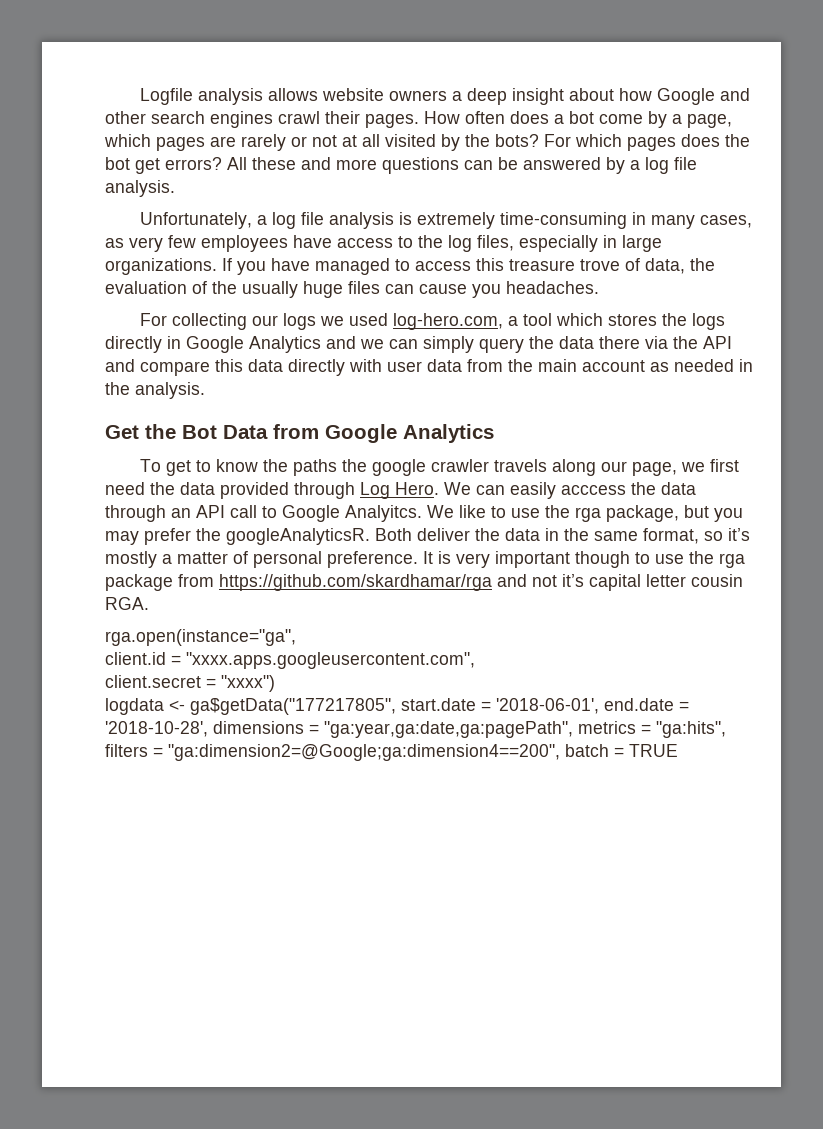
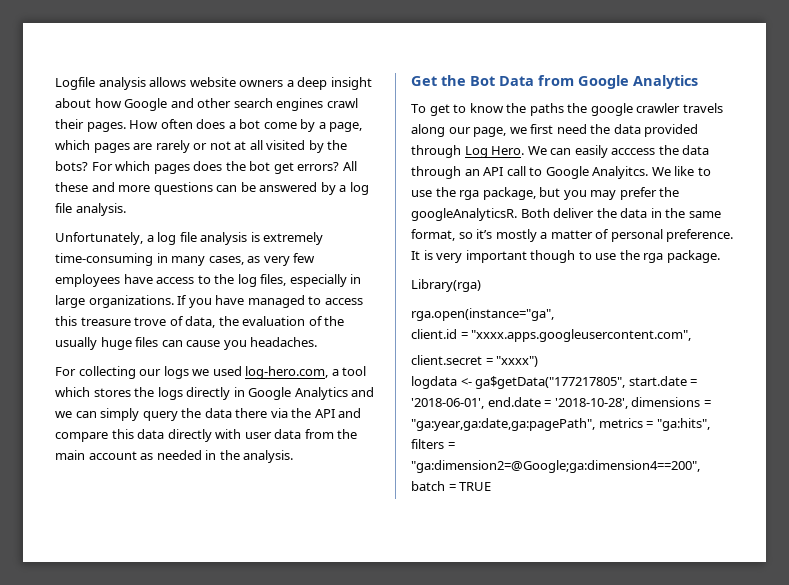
[105,574,743,591] [105,597,149,610] package from https://github.com/skardhamar/rga and not it’s capital letter cousin RGA. -> [666,250,720,263] [411,279,481,292] package. // Library(rga)

